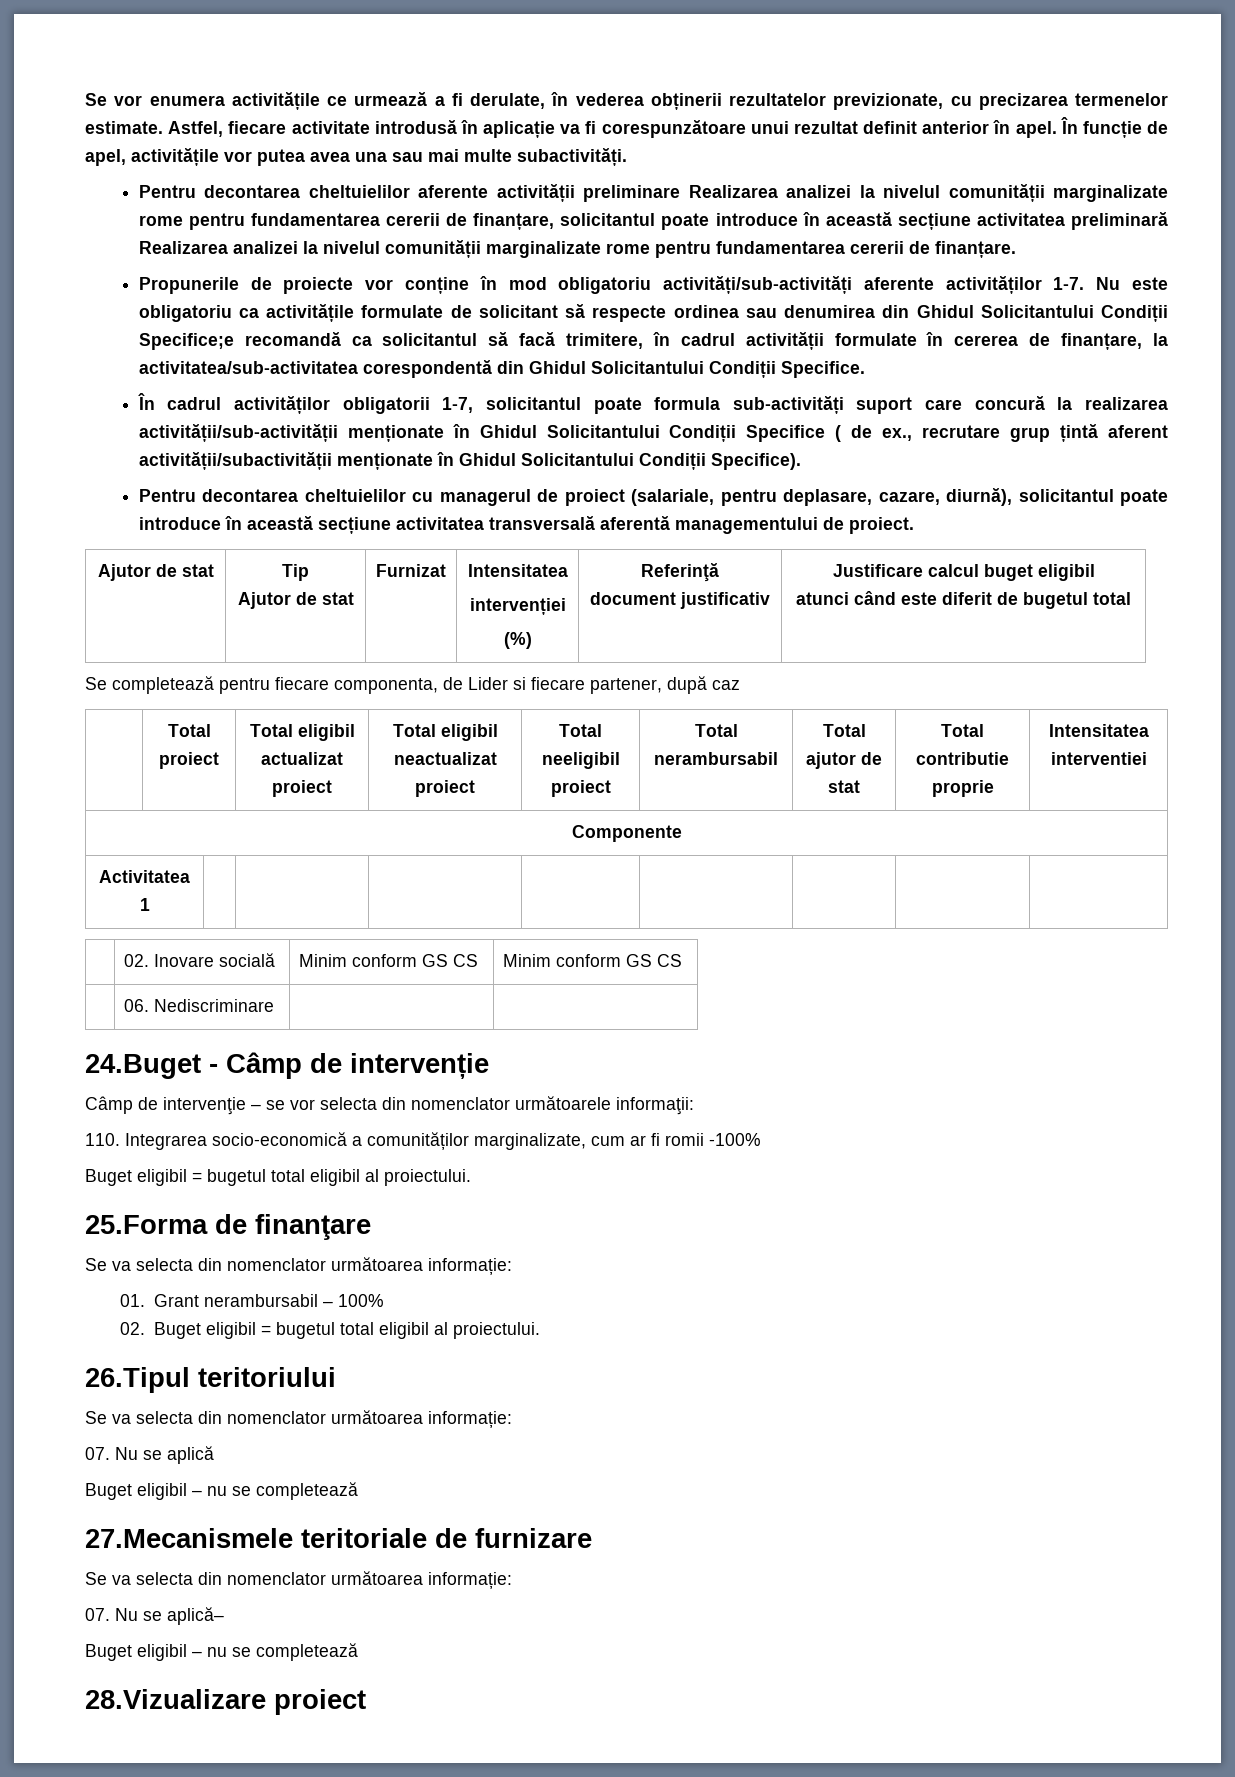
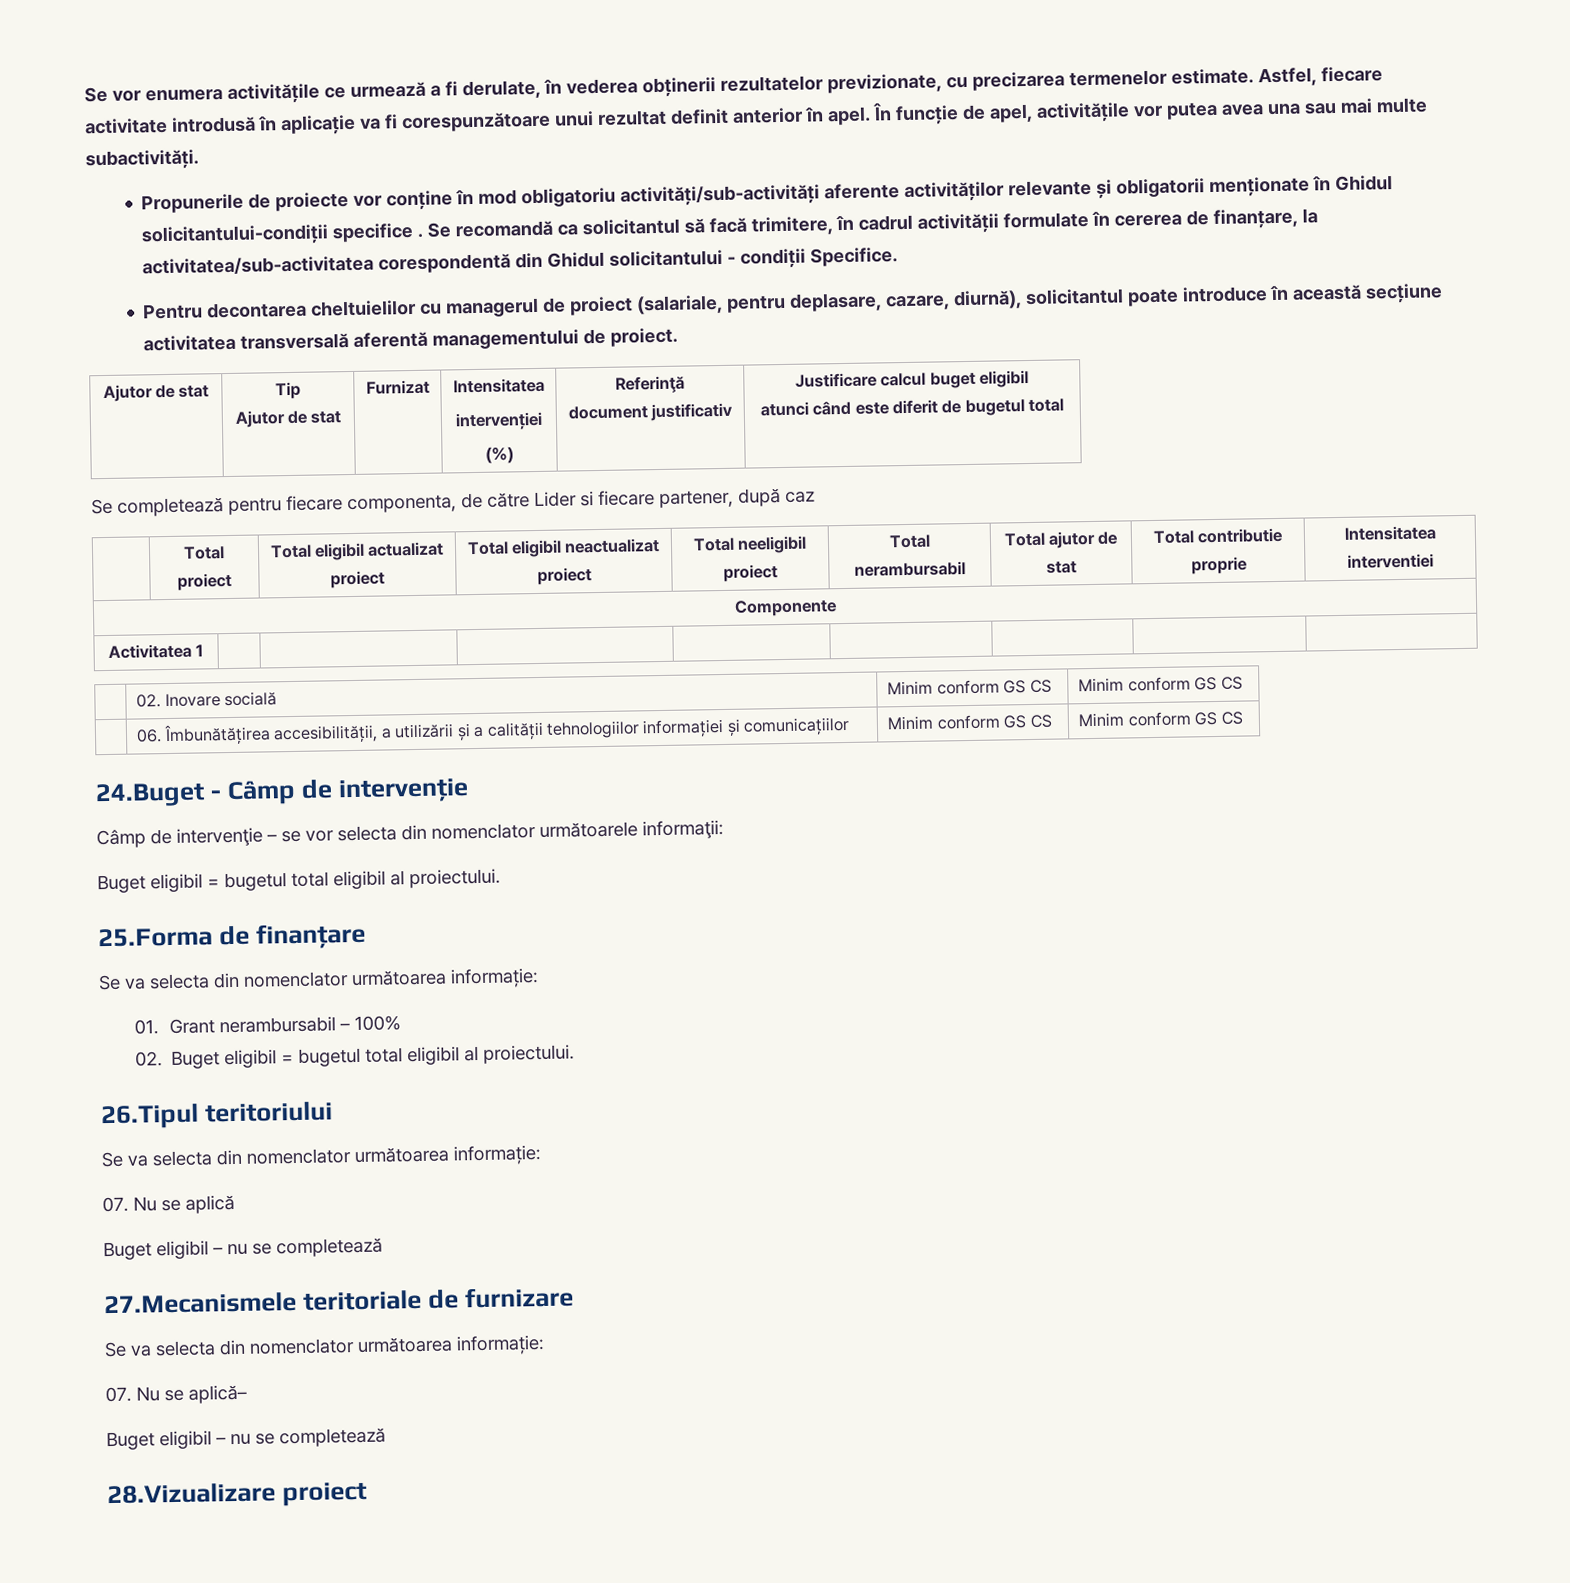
[138,184,1169,202] [138,212,1169,230] [138,240,1016,258] // Pentru decontarea cheltuielilor aferente activității preliminare Realizarea analizei la nivelul comunității marginalizate rome pentru fundamentarea cererii de finanțare, solicitantul poate introduce în această secțiune activitatea preliminară Realizarea analizei la nivelul comunității marginalizate rome pentru fundamentarea cererii de finanțare. -> (199, 160) none
[1053,277,1168,290] [138,304,1169,322] [138,333,234,350] 1-7. Nu este obligatoriu ca activitățile formulate de solicitant să respecte ordinea sau denumirea din Ghidul Solicitantului Condiții Specifice;e -> [1008,175,1394,199] [141,222,452,247] relevante și obligatorii menționate în Ghidul solicitantului-condiții specifice . Se
[590,361,865,378] [137,393,1169,414] [138,424,1169,442] [138,452,801,470] Solicitantului Condiții Specifice. // În cadrul activităților obligatorii 1-7, solicitantul poate formula sub-activități suport care concură la realizarea activității/sub-activității menționate în Ghidul Solicitantului Condiții Specifice ( de ex., recrutare grup țintă aferent activității/subactivității menționate în Ghidul Solicitantului Condiții Specifice). -> [609,247,899,269] solicitantului - condiții Specifice.
(463, 683) none -> [487,492,530,508] către
[154,999,275,1012] Nediscriminare | | -> [163,716,851,746] [887,714,1052,730] [1078,711,1243,727] Îmbunătățirea accesibilității, a utilizării și a calității tehnologiilor informației și comunicațiilor | Minim conform GS CS | Minim conform GS CS
[85,1132,761,1150] // 110. Integrarea socio-economică a comunităților marginalizate, cum ar fi romii -100% -> (724, 830) none

